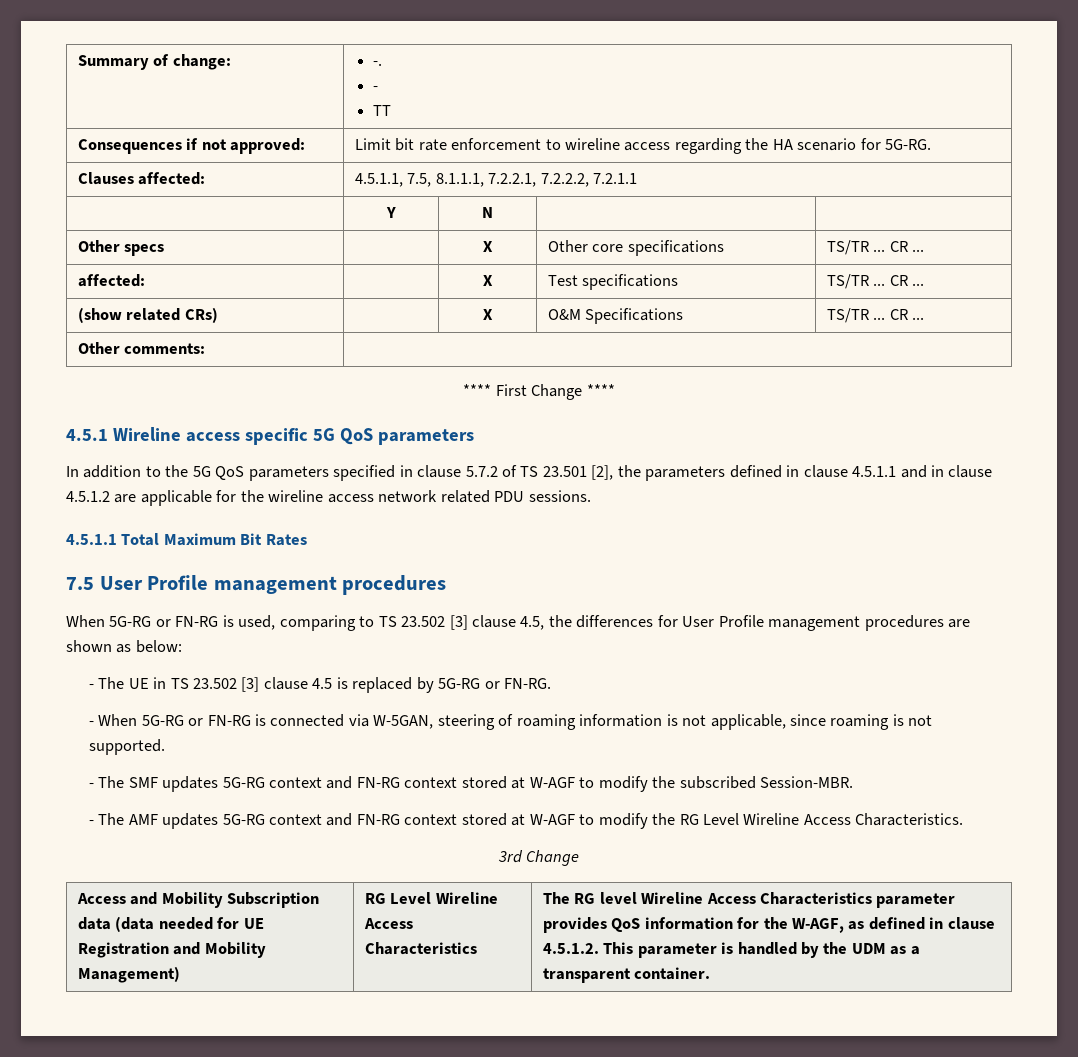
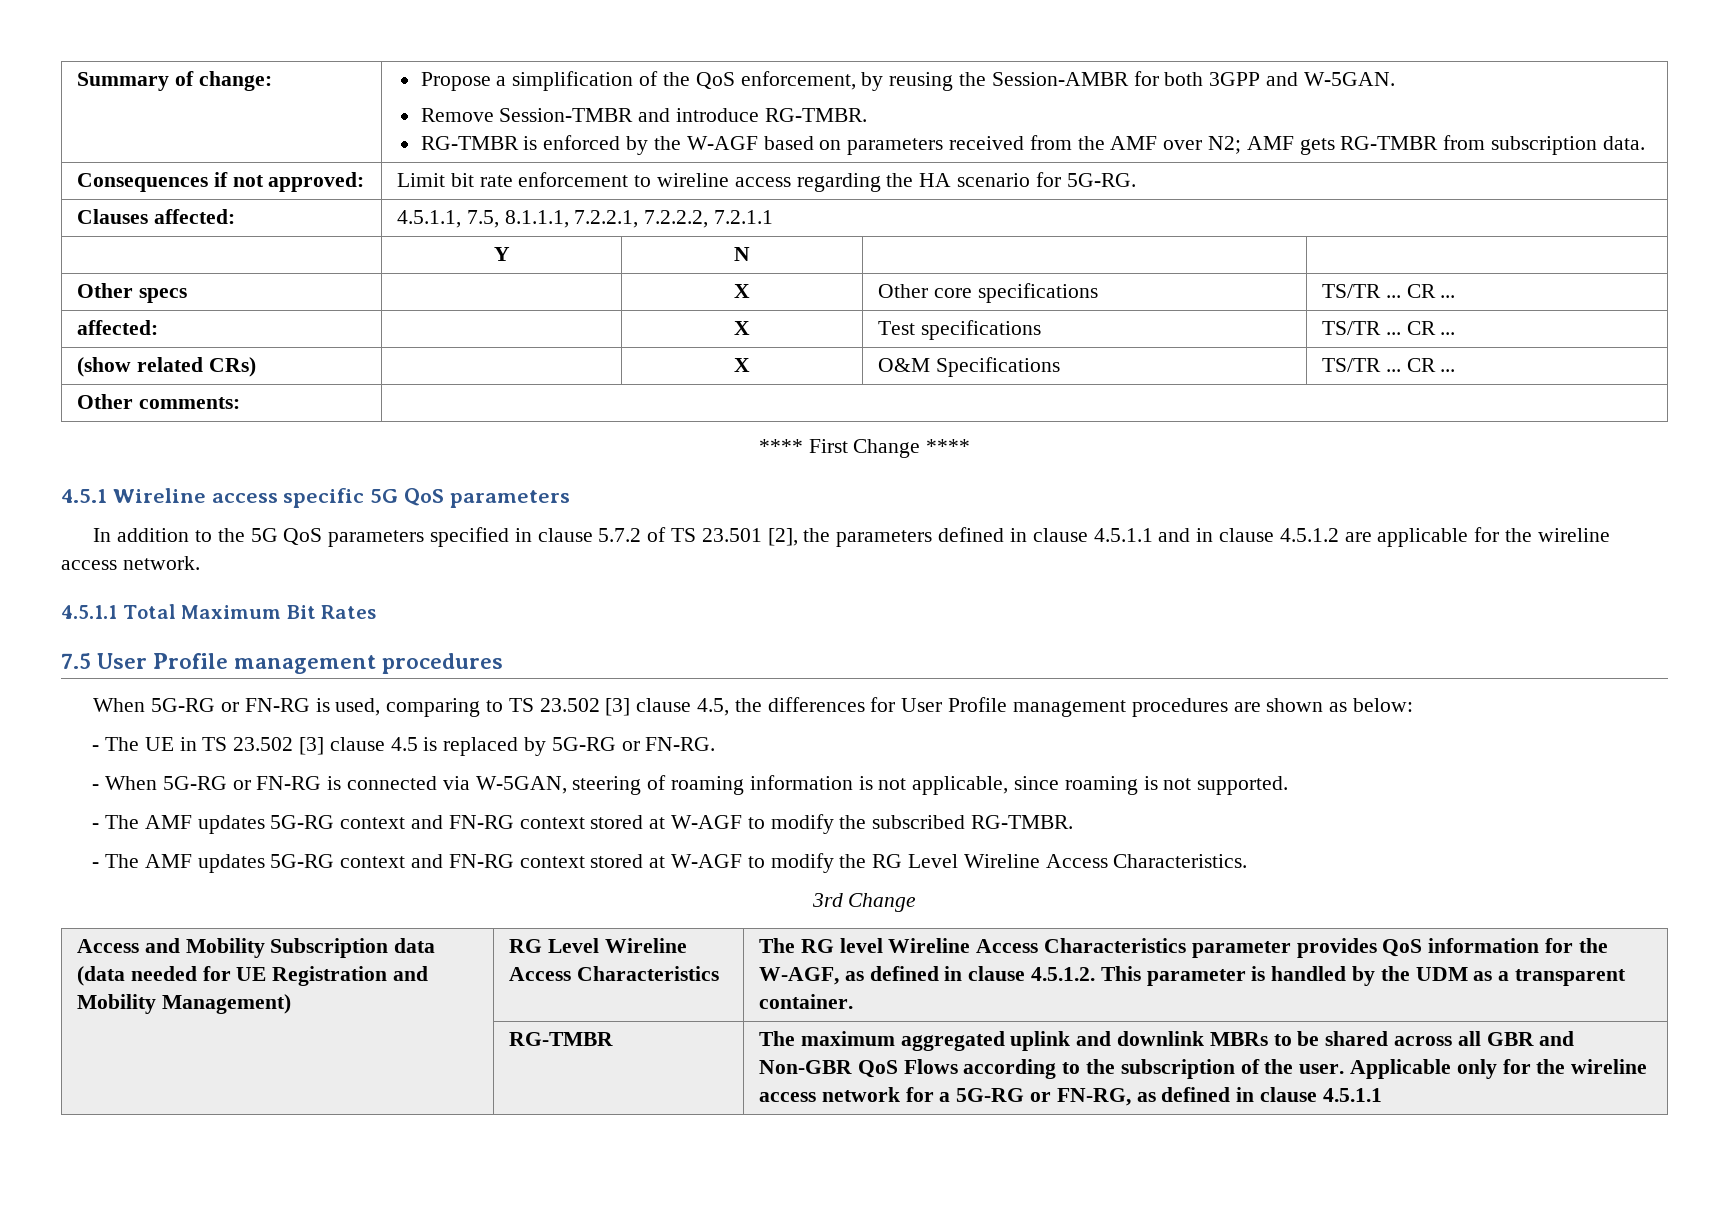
[372,61,382,66] [372,86,378,91] [372,105,391,116] -. // - // TT -> [420,71,1395,91] [420,108,867,122] [420,135,1645,155] Propose a simplification of the QoS enforcement, by reusing the Session-AMBR for both 3GPP and W-5GAN. // Remove Session-TMBR and introduce RG-TMBR. // RG-TMBR is enforced by the W-AGF based on parameters received from the AMF over N2; AMF gets RG-TMBR from subscription data.
[378,490,591,503] network related PDU sessions. -> [122,556,200,570] network.
[128,777,158,788] SMF -> [144,815,192,829] AMF
[759,776,853,788] Session-MBR. -> [970,815,1073,829] RG-TMBR.
(711, 973) none -> [509,1032,614,1046] [759,1031,1575,1051] [759,1059,1648,1079] [759,1087,1382,1106] // | RG-TMBR | The maximum aggregated uplink and downlink MBRs to be shared across all GBR and Non-GBR QoS Flows according to the subscription of the user. Applicable only for the wireline access network for a 5G-RG or FN-RG, as defined in clause 4.5.1.1

